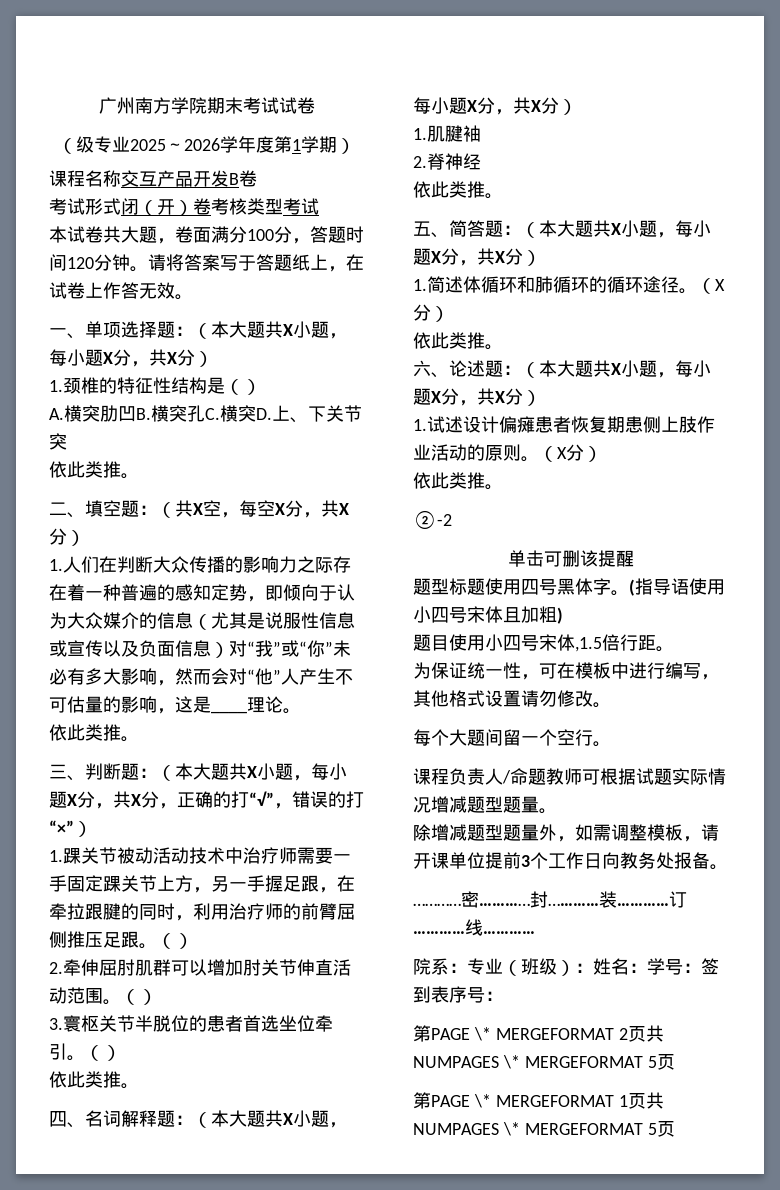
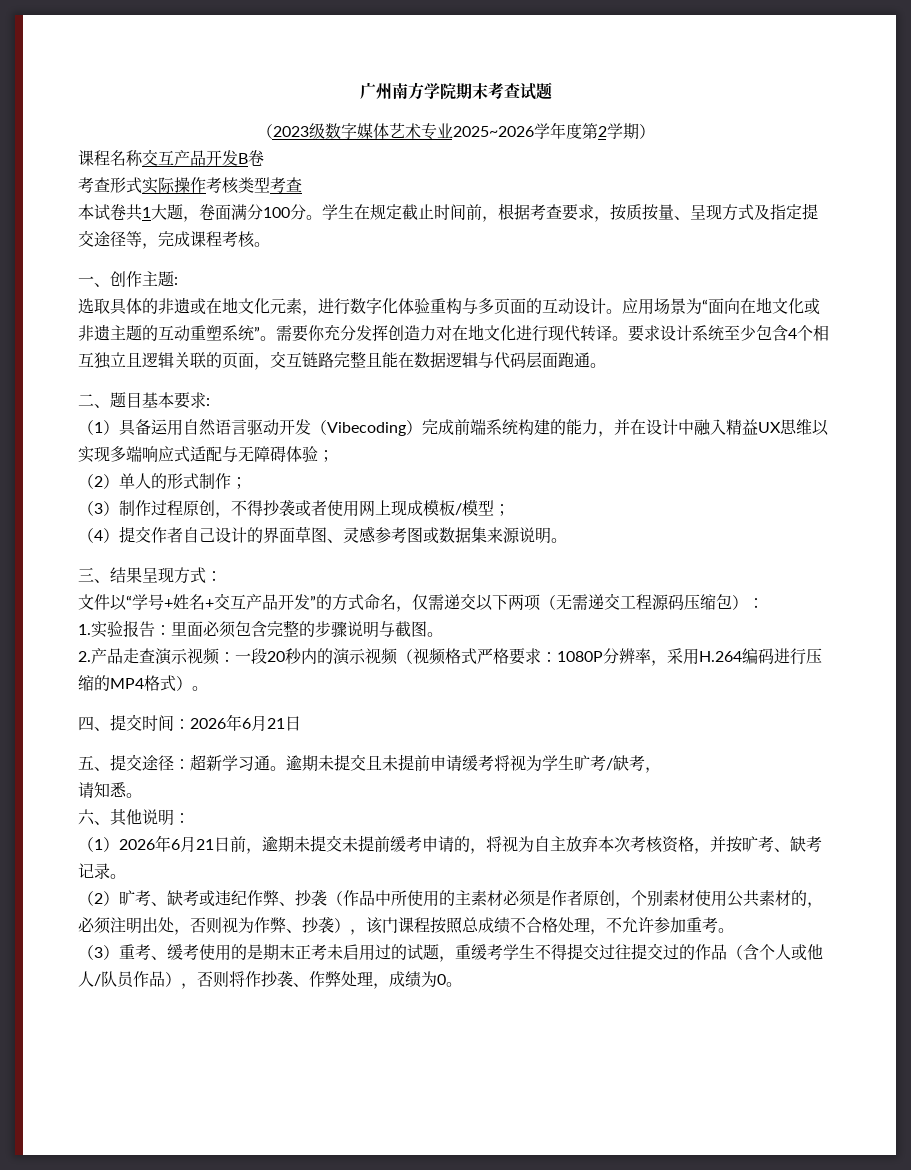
[260,97,315,114] [58,136,220,154] 试试卷 // （级专业2025～2026 -> [503,82,552,100] [256,123,534,140] 查试题 // （2023级数字媒体艺术专业2025~2026
[292,139,301,151] 1 -> [597,126,607,137] 2
[67,198,211,216] 试形式闭（开）卷 -> [94,177,206,194] 查形式实际操作
[301,198,319,215] 试 -> [286,177,302,192] 查
(121, 234) none -> [142,207,151,218] 1
[292,226,364,244] [49,254,364,272] [49,282,175,299] ，答题时间120分钟。请将答案写于答题纸上，在试卷上作答无效 -> [306,203,818,222] [78,230,255,249] 。学生在规定截止时间前，根据考查要求，按质按量、呈现方式及指定提交途径等，完成课程考核
[85,321,347,339] [49,349,213,367] [49,377,261,395] [49,405,362,423] [49,433,67,450] [49,461,139,479] [49,500,349,518] [49,528,85,546] [49,556,351,573] [49,584,355,602] [49,612,355,630] [49,640,351,658] [49,668,353,686] [49,696,301,714] [49,724,139,742] [49,763,347,781] [49,791,364,809] [49,820,92,837] [49,847,351,864] [49,875,355,893] [49,903,355,921] [49,931,193,949] [49,959,351,976] [49,987,157,1005] [49,1015,333,1032] [49,1043,121,1061] [49,1071,139,1089] [49,1110,347,1128] [413,97,577,115] [413,125,481,142] [413,153,481,170] [413,181,503,199] [413,220,711,238] [413,248,541,266] [413,276,725,294] [413,304,449,322] [413,332,485,349] 单项选择题：（本大题共X小题，每小题X分，共X分） // 1.颈椎的特征性结构是（） // A.横突肋凹B.横突孔C.横突D.上、下关节突 // 依此类推。 // 二、填空题：（共X空，每空X分，共X分） // 1.人们在判断大众传播的影响力之际存在着一种普遍的感知定势，即倾向于认为大众媒介的信息（尤其是说服性信息或宣传以及负面信息）对“我”或“你”未必有多大影响，然而会对“他”人产生不可估量的影响，这是____理论。 // 依此类推。 // 三、判断题：（本大题共X小题，每小题X分，共X分，正确的打“√”，错误的打“×”） // 1.踝关节被动活动技术中治疗师需要一手固定踝关节上方，另一手握足跟，在牵拉跟腱的同时，利用治疗师的前臂屈侧推压足跟。（） // 2.牵伸屈肘肌群可以增加肘关节伸直活动范围。（） // 3.寰枢关节半脱位的患者首选坐位牵引。（） // 依此类推。 // 四、名词解释题：（本大题共X小题，每小题X分，共X分） // 1.肌腱袖 // 2.脊神经 // 依此类推。 // 五、简答题：（本大题共X小题，每小题X分，共X分） // 1.简述体循环和肺循环的循环途径。（X分） // 依此类推 -> [110,271,178,287] [78,297,820,316] [78,324,829,342] [78,351,606,370] [78,392,210,409] [78,419,829,437] [78,446,334,463] [78,473,247,489] [78,499,510,518] [78,526,567,544] [78,567,222,584] [78,593,764,612] [78,620,443,638] [78,648,822,666] [78,675,208,691] [78,714,301,731] [78,754,661,773] [78,782,127,798] 创作主题: // 选取具体的非遗或在地文化元素，进行数字化体验重构与多页面的互动设计。应用场景为“面向在地文化或非遗主题的互动重塑系统”。需要你充分发挥创造力对在地文化进行现代转译。要求设计系统至少包含4个相互独立且逻辑关联的页面，交互链路完整且能在数据逻辑与代码层面跑通。 // 二、题目基本要求: // （1）具备运用自然语言驱动开发（Vibecoding）完成前端系统构建的能力，并在设计中融入精益UX思维以实现多端响应式适配与无障碍体验； // （2）单人的形式制作； // （3）制作过程原创，不得抄袭或者使用网上现成模板/模型； // （4）提交作者自己设计的界面草图、灵感参考图或数据集来源说明。 // 三、结果呈现方式： // 文件以“学号+姓名+交互产品开发”的方式命名，仅需递交以下两项（无需递交工程源码压缩包）： // 1.实验报告：里面必须包含完整的步骤说明与截图。 // 2.产品走查演示视频：一段20秒内的演示视频（视频格式严格要求：1080P分辨率，采用H.264编码进行压缩的MP4格式）。 // 四、提交时间：2026年6月21日 // 五、提交途径：超新学习通。逾期未提交且未提前申请缓考将视为学生旷考/缺考， // 请知悉
[449,360,711,378] [413,388,541,406] [413,416,715,433] [413,444,602,462] [413,472,503,490] [413,510,452,529] [507,550,634,567] [413,578,725,596] [413,606,563,624] [413,634,674,652] [413,662,719,680] [413,690,611,708] [413,729,611,747] [413,768,726,785] [413,796,557,814] [413,824,719,842] [413,852,728,870] [413,891,687,908] [413,919,535,936] [413,958,719,976] [413,986,503,1003] [413,1025,664,1042] [413,1054,675,1070] [413,1092,664,1109] [413,1121,675,1137] 论述题：（本大题共X小题，每小题X分，共X分） // 1.试述设计偏瘫患者恢复期患侧上肢作业活动的原则。（X分） // 依此类推。 // ②-2 // 单击可删该提醒 // 题型标题使用四号黑体字。(指导语使用小四号宋体且加粗) // 题目使用小四号宋体,1.5倍行距。 // 为保证统一性，可在模板中进行编写，其他格式设置请勿修改。 // 每个大题间留一个空行。 // 课程负责人/命题教师可根据试题实际情况增减题型题量。 // 除增减题型题量外，如需调整模板，请开课单位提前3个工作日向教务处报备。 // …………密…………封…………装…………订…………线………… // 院系：专业（班级）：姓名：学号：签到表序号： // 第PAGE \* MERGEFORMAT 2页共NUMPAGES \* MERGEFORMAT 5页 // 第PAGE \* MERGEFORMAT 1页共NUMPAGES \* MERGEFORMAT 5页 -> [110,809,190,826] [78,835,822,854] [78,863,126,879] [78,890,823,908] [78,917,734,935] [78,943,823,962] [78,971,462,989] 其他说明： // （1）2026年6月21日前，逾期未提交未提前缓考申请的，将视为自主放弃本次考核资格，并按旷考、缺考记录。 // （2）旷考、缺考或违纪作弊、抄袭（作品中所使用的主素材必须是作者原创，个别素材使用公共素材的，必须注明出处，否则视为作弊、抄袭），该门课程按照总成绩不合格处理，不允许参加重考。 // （3）重考、缓考使用的是期末正考未启用过的试题，重缓考学生不得提交过往提交过的作品（含个人或他人/队员作品），否则将作抄袭、作弊处理，成绩为0。

